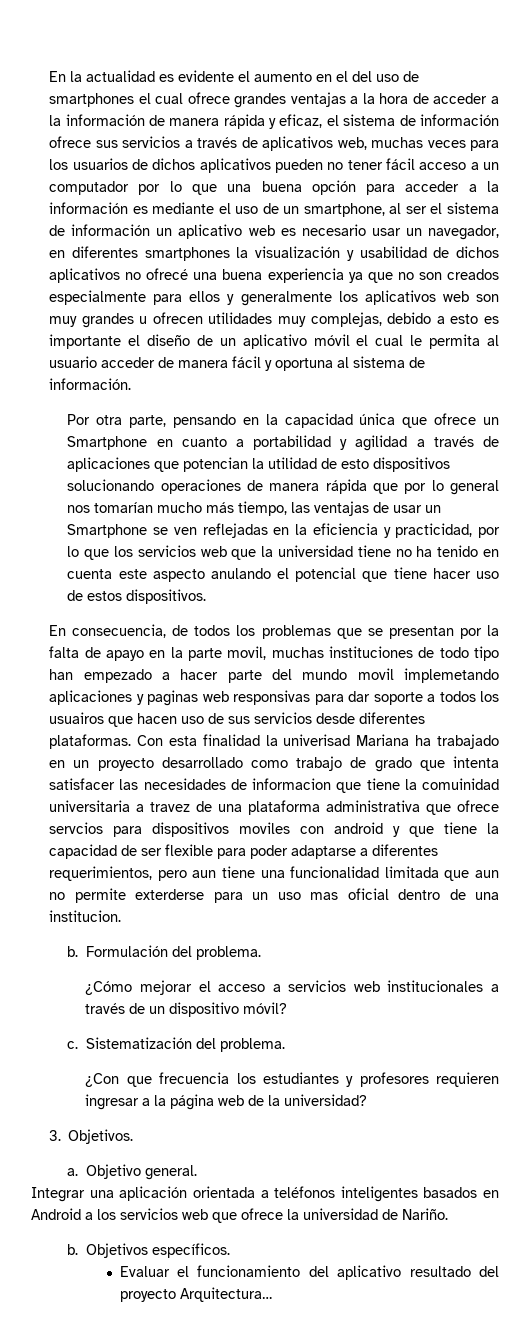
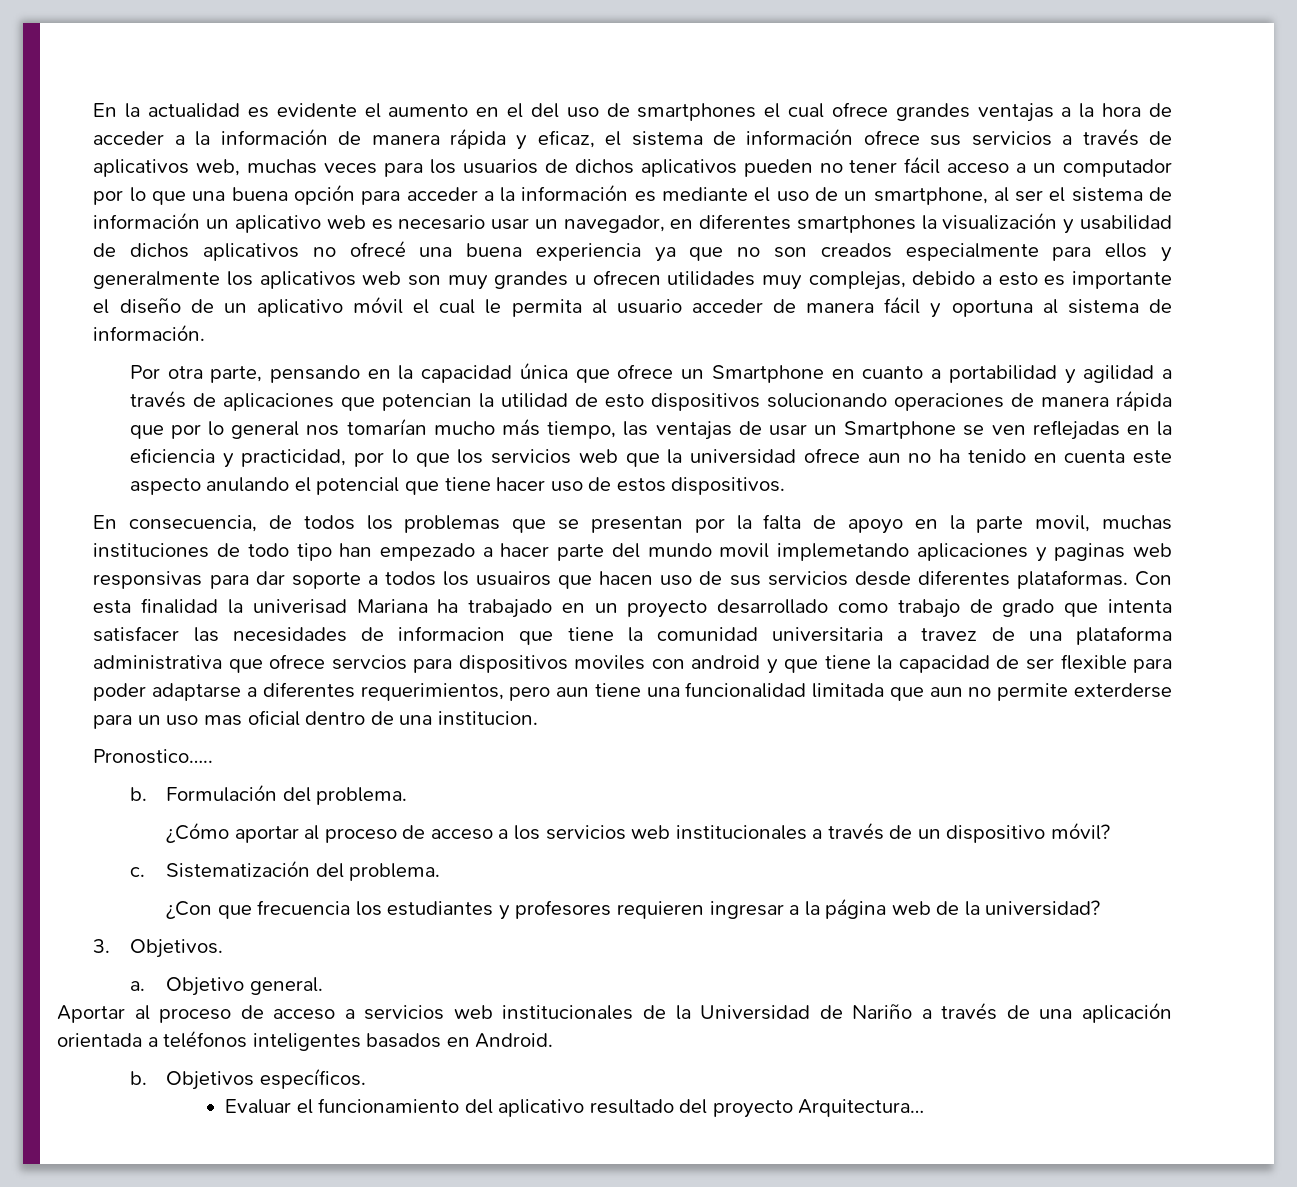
[357,545,391,557] tiene -> [803,448,901,463] ofrece aun
[105,650,144,661] apayo -> [847,519,903,534] apoyo
[422,778,500,790] comuinidad -> [656,627,758,641] comunidad
(122, 916) none -> [93,749,214,764] // Pronostico…..
[140,980,281,995] mejorar el acceso a -> [234,825,540,843] aportar al proceso de acceso a los
[31,1187,85,1202] Integrar -> [57,1002,1030,1023] Aportar al proceso de acceso a servicios web institucionales de la Universidad de Nariño a través de
[31,1208,448,1223] Android a los servicios web que ofrece la universidad de Nariño. -> [475,1033,554,1048] Android.

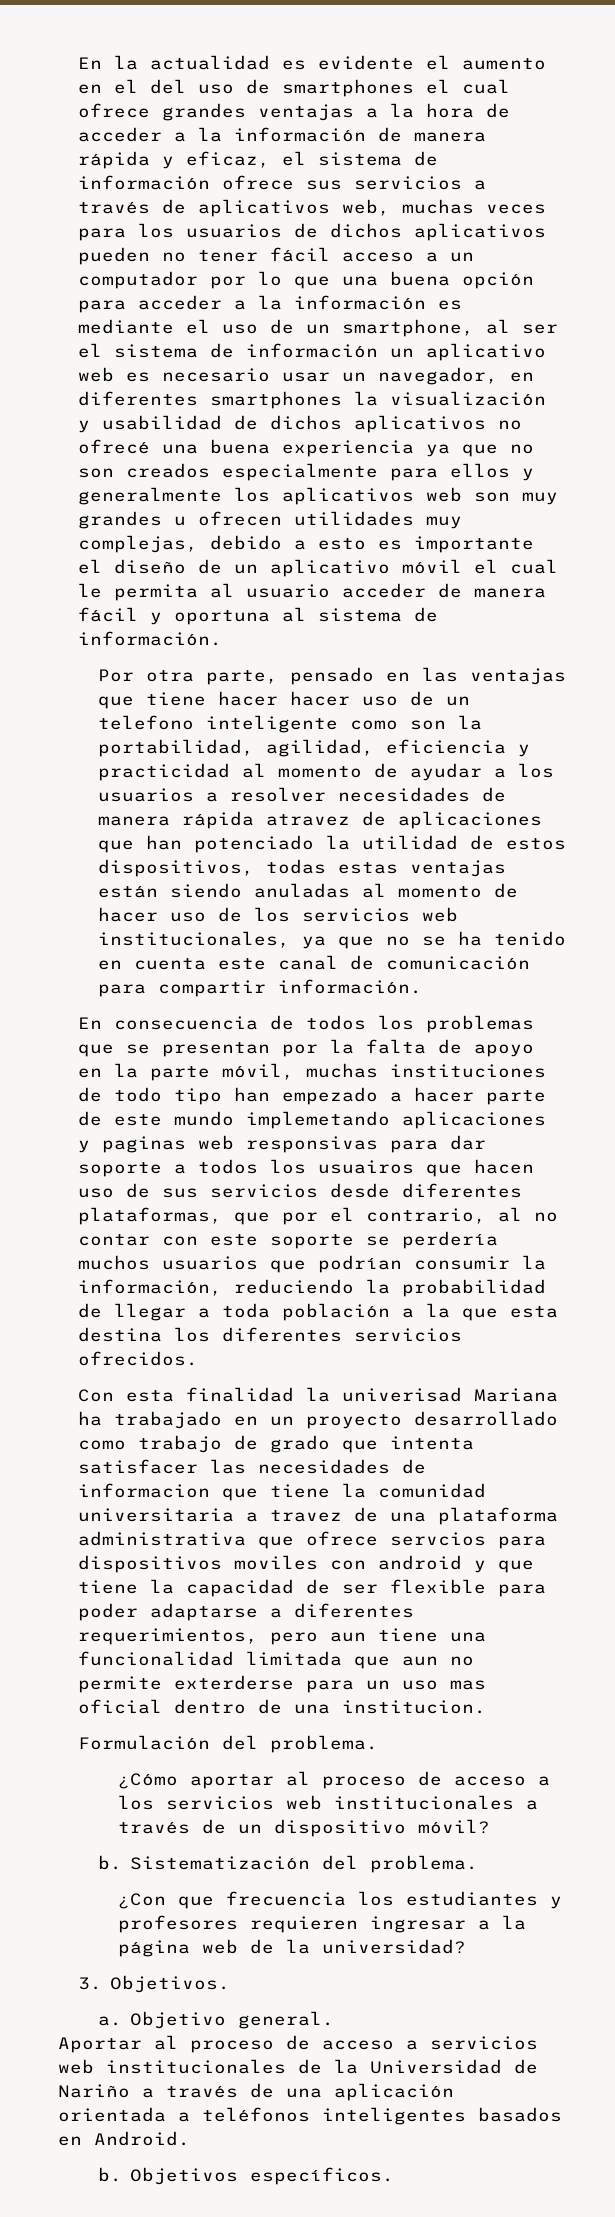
[270,362,1173,384] [129,390,186,408] pensando en la capacidad única que ofrece un Smartphone en cuanto a portabilidad y agilidad a través -> [289,667,566,685] [97,691,470,709] [97,715,482,733] [97,739,530,757] [97,763,554,781] [97,787,506,802] [97,811,350,829] pensado en las ventajas que tiene hacer hacer uso de un telefono inteligente como son la portabilidad, agilidad, eficiencia y practicidad al momento de ayudar a los usuarios a resolver necesidades de manera rápida atravez
[381,393,472,411] potencian -> [145,835,314,853] han potenciado
[604,390,1172,411] [129,418,1172,440] [129,448,932,468] esto dispositivos solucionando operaciones de manera rápida que por lo general nos tomarían mucho más tiempo, las ventajas de usar un Smartphone se ven reflejadas en la eficiencia y practicidad, por lo que los servicios web que la universidad ofrece aun no -> [505,838,566,850] [97,859,506,877] [97,883,518,898] [97,907,458,922] [97,931,446,949] estos dispositivos, todas estas ventajas están siendo anuladas al momento de hacer uso de los servicios web institucionales, ya que no se
[129,477,786,495] [93,515,258,532] aspecto anulando el potencial que tiene hacer uso de estos dispositivos. // En consecuencia, -> [277,955,530,970] [97,979,422,997] [77,1016,258,1030] canal de comunicación para compartir información. // En consecuencia
[1035,515,1091,532] movil, -> [221,1063,294,1080] móvil,
[611,543,770,558] del mundo movil -> [77,1111,234,1126] de este mundo
[1016,570,1128,589] plataformas. -> [77,1207,558,1225] [77,1231,498,1249] [77,1255,546,1273] [77,1279,546,1297] [77,1303,558,1321] [77,1327,462,1342] [77,1351,198,1366] plataformas, que por el contrario, al no contar con este soporte se perdería muchos usuarios que podrían consumir la información, reduciendo la probabilidad de llegar a toda población a la que esta destina los diferentes servicios ofrecidos. //
[93,749,214,764] [129,787,147,801] Pronostico….. // b. -> (486, 1707) none
[129,867,145,877] c. -> [97,1855,122,1870] b.
[225,1098,925,1118] // Evaluar el funcionamiento del aplicativo resultado del proyecto Arquitectura… -> (395, 2176) none

